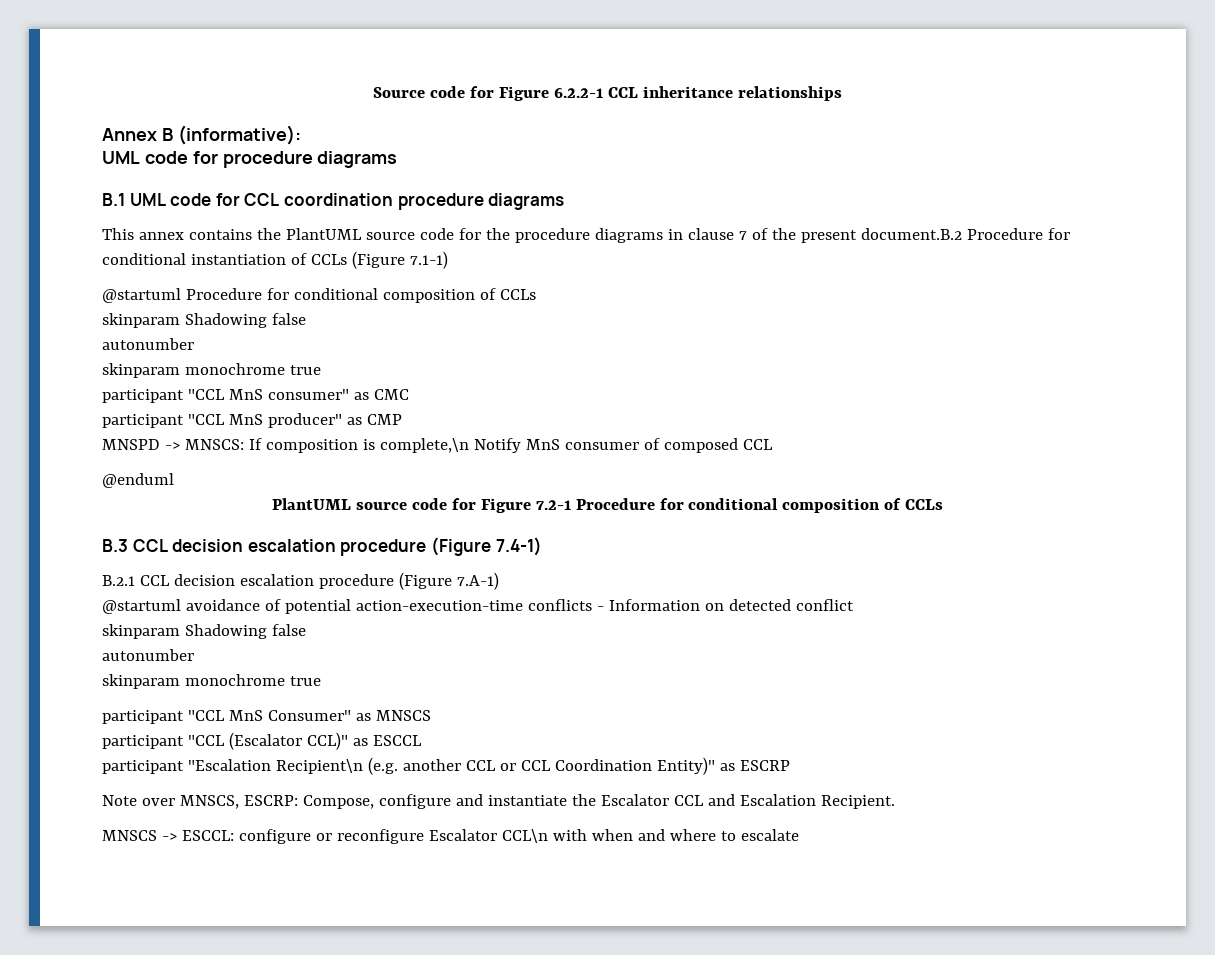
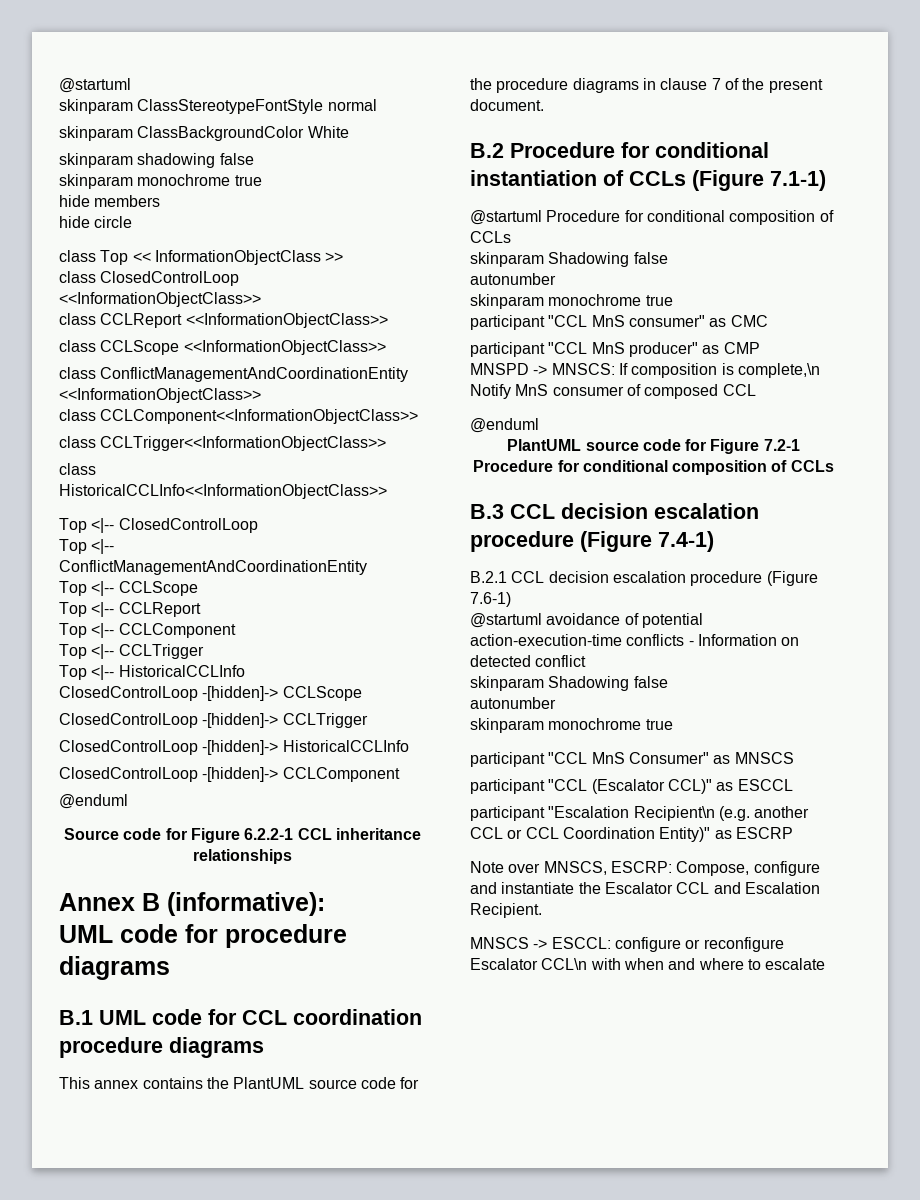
(373, 92) none -> [59,78,131,93] [59,99,377,114] [59,126,349,141] [59,153,254,168] [59,174,262,189] [59,195,161,207] [59,216,133,228] [59,250,344,265] [59,271,240,286] [59,292,261,307] [59,313,388,328] [59,340,386,355] [59,367,409,382] [59,388,261,403] [59,409,419,424] [59,436,387,451] [59,463,96,475] [59,484,387,499] [59,518,258,533] [59,539,115,554] [59,560,367,575] [59,581,198,596] [59,602,201,617] [59,623,236,638] [59,644,204,659] [59,665,245,680] [59,686,362,701] [59,713,368,728] [59,740,409,755] [59,767,400,782] [59,794,128,809] @startuml // skinparam ClassStereotypeFontStyle normal // skinparam ClassBackgroundColor White // skinparam shadowing false // skinparam monochrome true // hide members // hide circle // class Top << InformationObjectClass >> // class ClosedControlLoop <<InformationObjectClass>> // class CCLReport <<InformationObjectClass>> // class CCLScope <<InformationObjectClass>> // class ConflictManagementAndCoordinationEntity <<InformationObjectClass>> // class CCLComponent<<InformationObjectClass>> // class CCLTrigger<<InformationObjectClass>> // class HistoricalCCLInfo<<InformationObjectClass>> // Top <|-- ClosedControlLoop // Top <|-- ConflictManagementAndCoordinationEntity // Top <|-- CCLScope // Top <|-- CCLReport // Top <|-- CCLComponent // Top <|-- CCLTrigger // Top <|-- HistoricalCCLInfo // ClosedControlLoop -[hidden]-> CCLScope // ClosedControlLoop -[hidden]-> CCLTrigger // ClosedControlLoop -[hidden]-> HistoricalCCLInfo // ClosedControlLoop -[hidden]-> CCLComponent // @enduml //
[860,228,962,240] document.B.2 -> [470,99,544,111] [470,143,504,158] document. // B.2
[456,572,499,590] 7.A-1) -> [470,592,511,607] 7.6-1)

